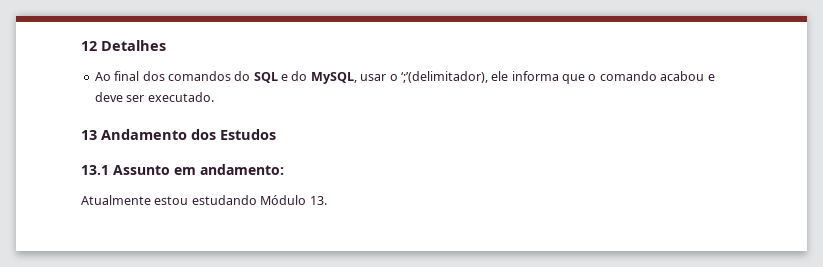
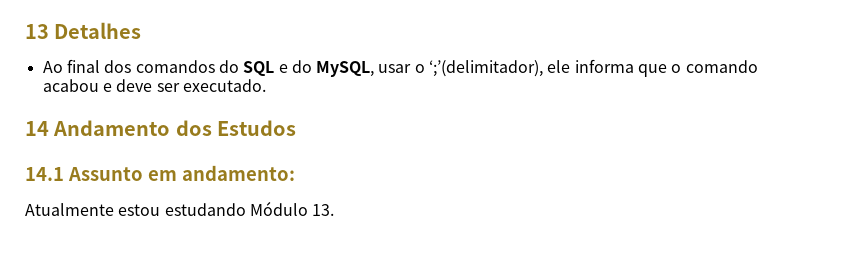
[81,41,97,51] 12 -> [25,24,49,39] 13
[81,130,97,140] 13 -> [25,121,49,136] 14
[81,165,109,175] 13.1 -> [25,167,64,181] 14.1

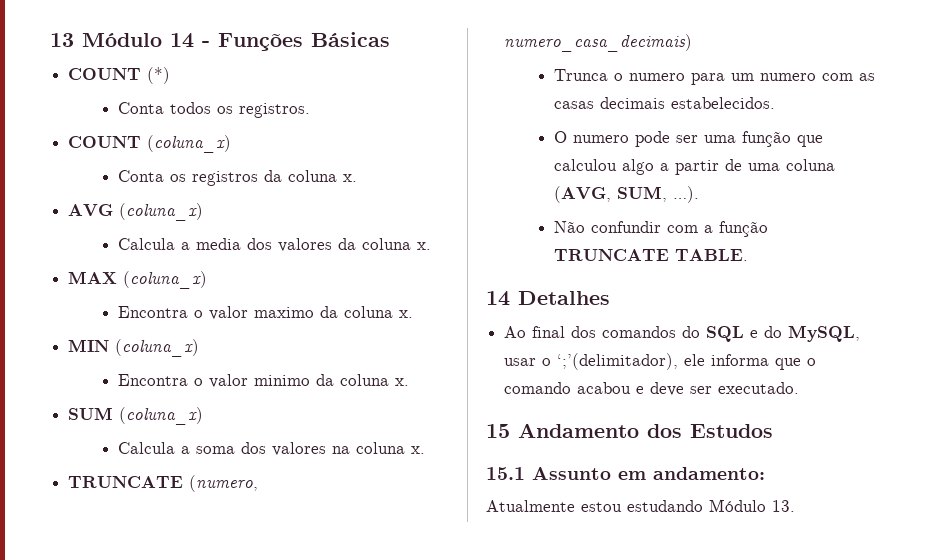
(49, 31) none -> [82,32,390,51] [68,67,171,84] [117,102,310,118] [68,135,232,153] [117,170,357,186] [68,203,204,221] [117,238,431,252] [68,271,208,289] [117,306,413,320] [68,339,200,357] [117,374,409,388] [68,407,204,425] [117,442,425,456] [68,475,259,492] [504,34,693,52] [553,69,875,85] [553,97,775,109] [553,131,823,147] [553,159,835,175] [553,186,699,203] [553,221,768,237] [553,249,748,261] [486,291,510,306] Módulo 14 - Funções Básicas // COUNT (*) // Conta todos os registros. // COUNT (coluna_x) // Conta os registros da coluna x. // AVG (coluna_x) // Calcula a media dos valores da coluna x. // MAX (coluna_x) // Encontra o valor maximo da coluna x. // MIN (coluna_x) // Encontra o valor minimo da coluna x. // SUM (coluna_x) // Calcula a soma dos valores na coluna x. // TRUNCATE (numero, numero_casa_decimais) // Trunca o numero para um numero com as casas decimais estabelecidos. // O numero pode ser uma função que calculou algo a partir de uma coluna (AVG, SUM, …). // Não confundir com a função TRUNCATE TABLE. // 14
[25,121,49,136] 14 -> [486,424,510,438] 15
[25,167,64,181] 14.1 -> [486,467,525,480] 15.1

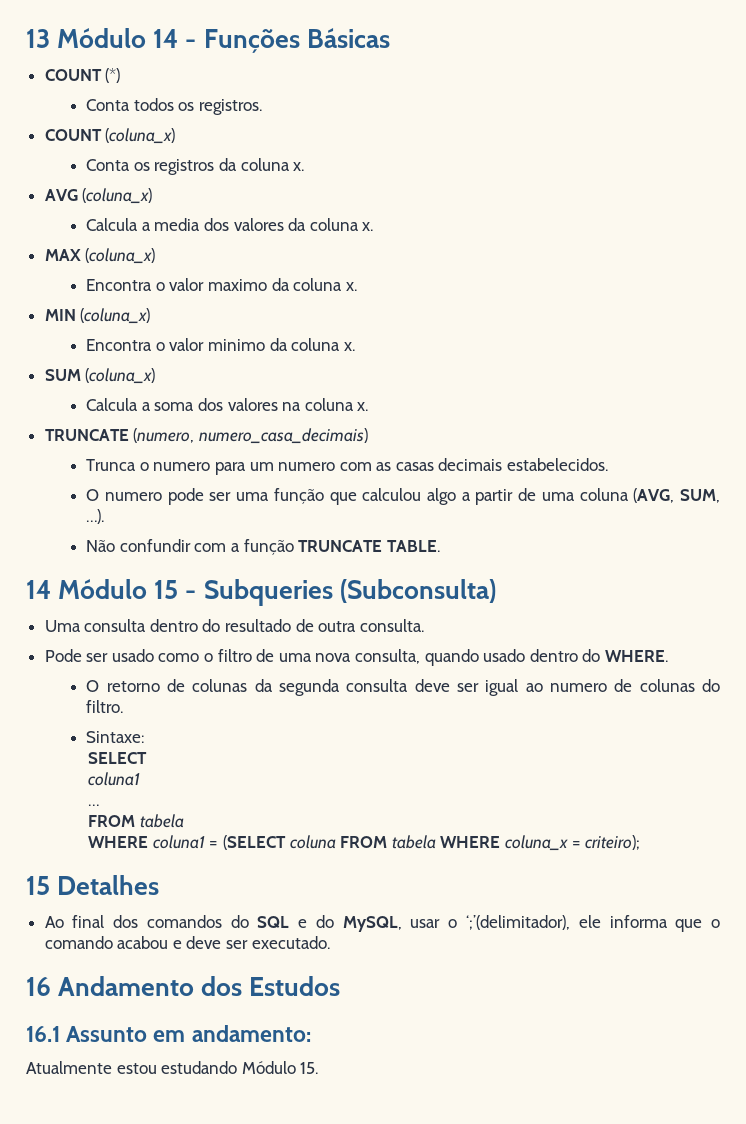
(510, 298) none -> [58,579,496,606] [44,619,424,632] [44,649,668,666] [86,679,720,696] [86,700,124,713] [86,731,145,743] [88,752,148,764] [88,772,141,786] [88,804,100,806] [88,814,184,828] [88,835,641,851] [26,876,50,895] Módulo 15 - Subqueries (Subconsulta) // Uma consulta dentro do resultado de outra consulta. // Pode ser usado como o filtro de uma nova consulta, quando usado dentro do WHERE. // O retorno de colunas da segunda consulta deve ser igual ao numero de colunas do filtro. // Sintaxe: // SELECT // coluna1 // … // FROM tabela // WHERE coluna1 = (SELECT coluna FROM tabela WHERE coluna_x = criteiro); // 15
[486,424,510,438] 15 -> [26,977,51,996] 16
[486,467,525,480] 15.1 -> [26,1026,60,1042] 16.1
[772,500,795,512] 13. -> [300,1062,319,1074] 15.

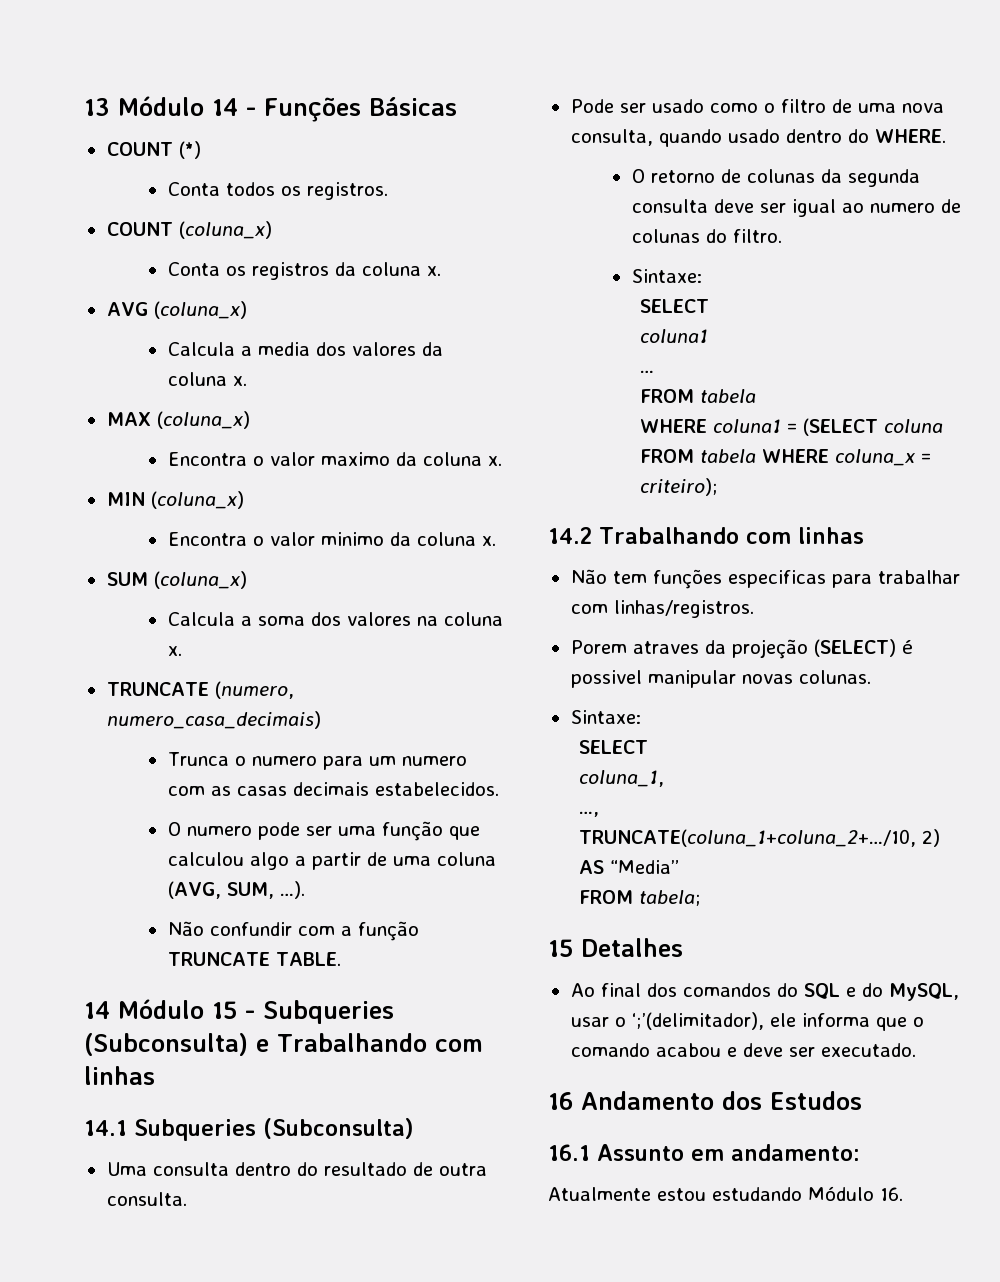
(496, 591) none -> [256,1033,483,1052] [84,1066,155,1085] [84,1118,414,1141] e Trabalhando com linhas // 14.1 Subqueries (Subconsulta)
(641, 842) none -> [548,527,864,544] [570,569,960,589] [570,600,754,618] [570,639,913,659] [570,670,871,688] [570,710,641,724] [578,740,648,754] [578,770,664,787] [578,811,599,817] [578,829,940,847] [578,860,679,874] [578,890,700,906] // 14.2 Trabalhando com linhas // Não tem funções especificas para trabalhar com linhas/registros. // Porem atraves da projeção (SELECT) é possivel manipular novas colunas. // Sintaxe: // SELECT // coluna_1, // …, // TRUNCATE(coluna_1+coluna_2+…/10, 2) AS “Media” // FROM tabela;
[300,1062,319,1074] 15. -> [880,1187,903,1201] 16.

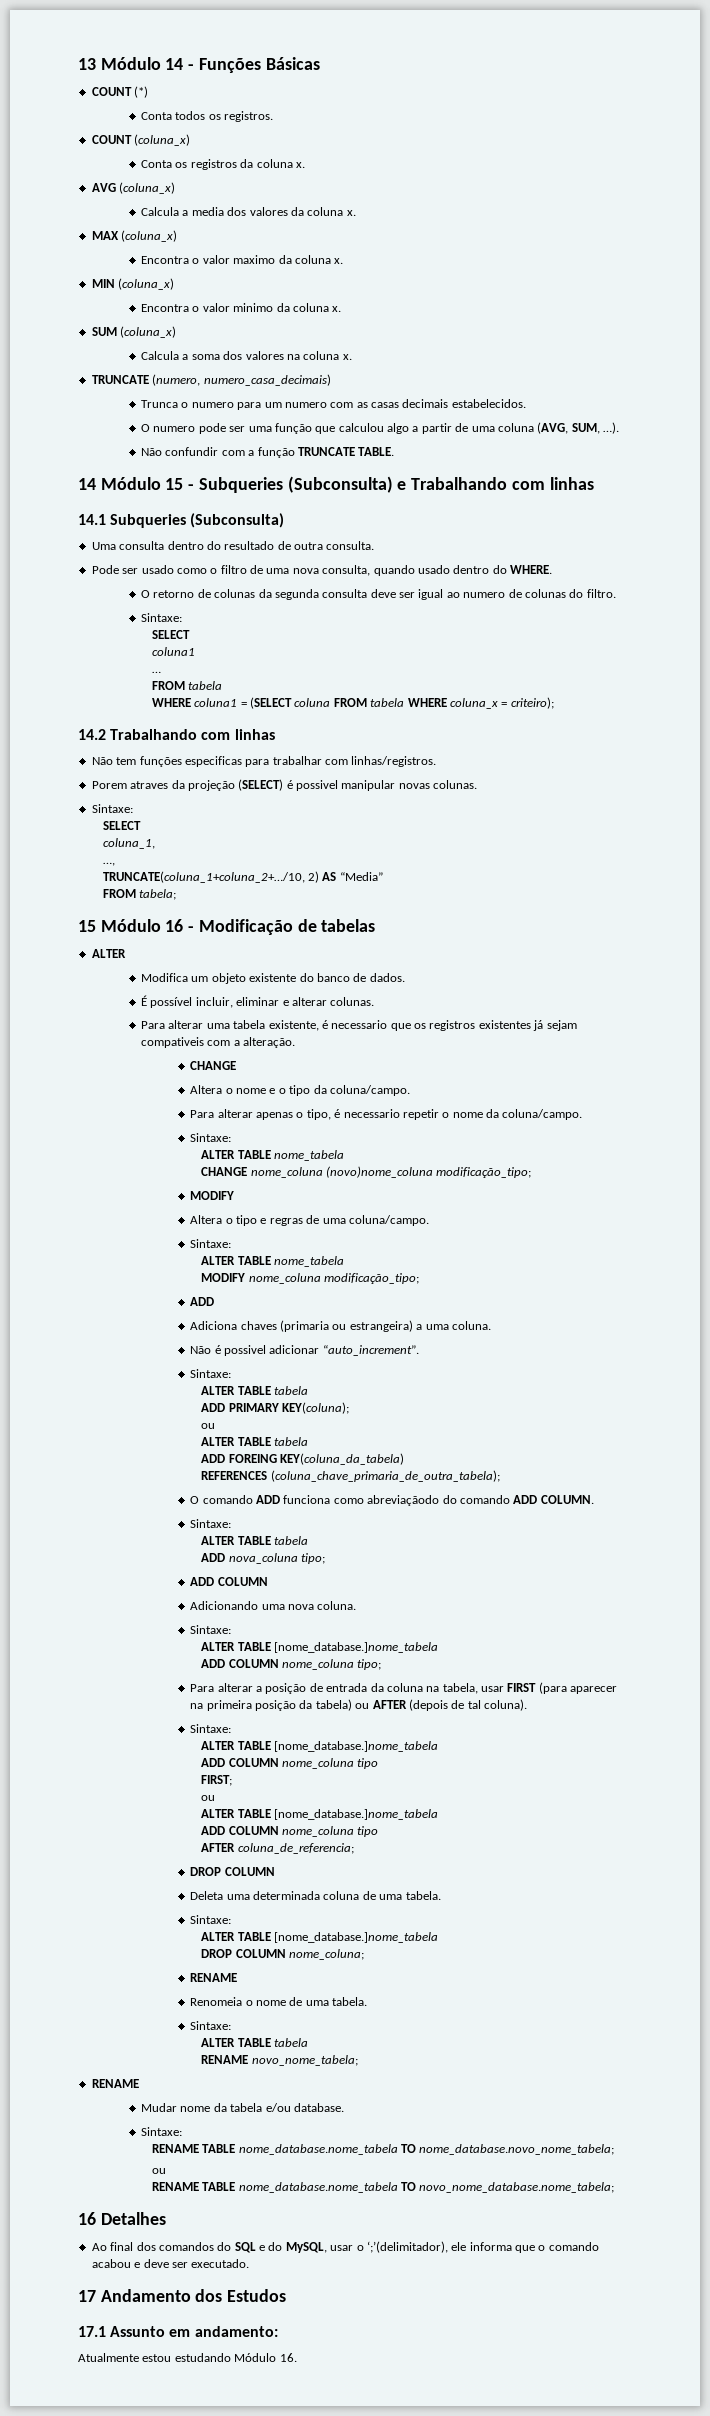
(573, 948) none -> [100,919,376,935] [91,949,126,958] [141,973,405,984] [141,995,375,1008] [141,1020,577,1031] [141,1037,296,1048] [190,1061,237,1070] [190,1085,410,1096] [190,1109,583,1120] [190,1133,232,1142] [201,1150,344,1161] [201,1166,532,1178] [190,1191,235,1200] [190,1215,429,1226] [190,1239,232,1248] [201,1256,344,1267] [201,1273,419,1284] [190,1297,215,1306] [190,1320,491,1332] [190,1345,419,1356] [190,1369,232,1378] [201,1386,308,1395] [201,1402,349,1414] [201,1423,216,1429] [201,1437,308,1446] [201,1453,404,1465] [201,1470,500,1482] [190,1495,594,1506] [190,1519,232,1528] [201,1536,308,1545] [201,1553,325,1564] [190,1577,268,1586] [190,1601,357,1610] [190,1625,232,1634] [201,1642,438,1653] [201,1659,382,1670] [190,1682,618,1694] [190,1699,528,1711] [190,1724,232,1733] [201,1741,438,1752] [201,1758,379,1769] [201,1775,233,1786] [201,1795,216,1801] [201,1809,438,1820] [201,1826,379,1837] [201,1843,354,1854] [190,1867,275,1876] [190,1891,441,1900] [190,1915,232,1924] [201,1932,438,1943] [201,1949,364,1960] [190,1973,238,1982] [190,1997,368,2006] [190,2021,232,2030] [201,2038,308,2047] [201,2055,358,2066] [91,2079,139,2088] [141,2103,344,2112] [141,2127,183,2136] [151,2144,615,2155] [151,2168,166,2174] [151,2182,615,2193] [78,2212,96,2225] Módulo 16 - Modificação de tabelas // ALTER // Modifica um objeto existente do banco de dados. // É possível incluir, eliminar e alterar colunas. // Para alterar uma tabela existente, é necessario que os registros existentes já sejam compativeis com a alteração. // CHANGE // Altera o nome e o tipo da coluna/campo. // Para alterar apenas o tipo, é necessario repetir o nome da coluna/campo. // Sintaxe: // ALTER TABLE nome_tabela // CHANGE nome_coluna (novo)nome_coluna modificação_tipo; // MODIFY // Altera o tipo e regras de uma coluna/campo. // Sintaxe: // ALTER TABLE nome_tabela // MODIFY nome_coluna modificação_tipo; // ADD // Adiciona chaves (primaria ou estrangeira) a uma coluna. // Não é possivel adicionar “auto_increment”. // Sintaxe: // ALTER TABLE tabela // ADD PRIMARY KEY(coluna); // ou // ALTER TABLE tabela // ADD FOREING KEY(coluna_da_tabela) // REFERENCES (coluna_chave_primaria_de_outra_tabela); // O comando ADD funciona como abreviaçãodo do comando ADD COLUMN. // Sintaxe: // ALTER TABLE tabela // ADD nova_coluna tipo; // ADD COLUMN // Adicionando uma nova coluna. // Sintaxe: // ALTER TABLE [nome_database.]nome_tabela // ADD COLUMN nome_coluna tipo; // Para alterar a posição de entrada da coluna na tabela, usar FIRST (para aparecer na primeira posição da tabela) ou AFTER (depois de tal coluna). // Sintaxe: // ALTER TABLE [nome_database.]nome_tabela // ADD COLUMN nome_coluna tipo // FIRST; // ou // ALTER TABLE [nome_database.]nome_tabela // ADD COLUMN nome_coluna tipo // AFTER coluna_de_referencia; // DROP COLUMN // Deleta uma determinada coluna de uma tabela. // Sintaxe: // ALTER TABLE [nome_database.]nome_tabela // DROP COLUMN nome_coluna; // RENAME // Renomeia o nome de uma tabela. // Sintaxe: // ALTER TABLE tabela // RENAME novo_nome_tabela; // RENAME // Mudar nome da tabela e/ou database. // Sintaxe: // RENAME TABLE nome_database.nome_tabela TO nome_database.novo_nome_tabela; // ou // RENAME TABLE nome_database.nome_tabela TO novo_nome_database.nome_tabela; // 16
[548,1092,573,1110] 16 -> [78,2290,96,2302] 17
[548,1144,590,1161] 16.1 -> [78,2326,106,2337] 17.1

